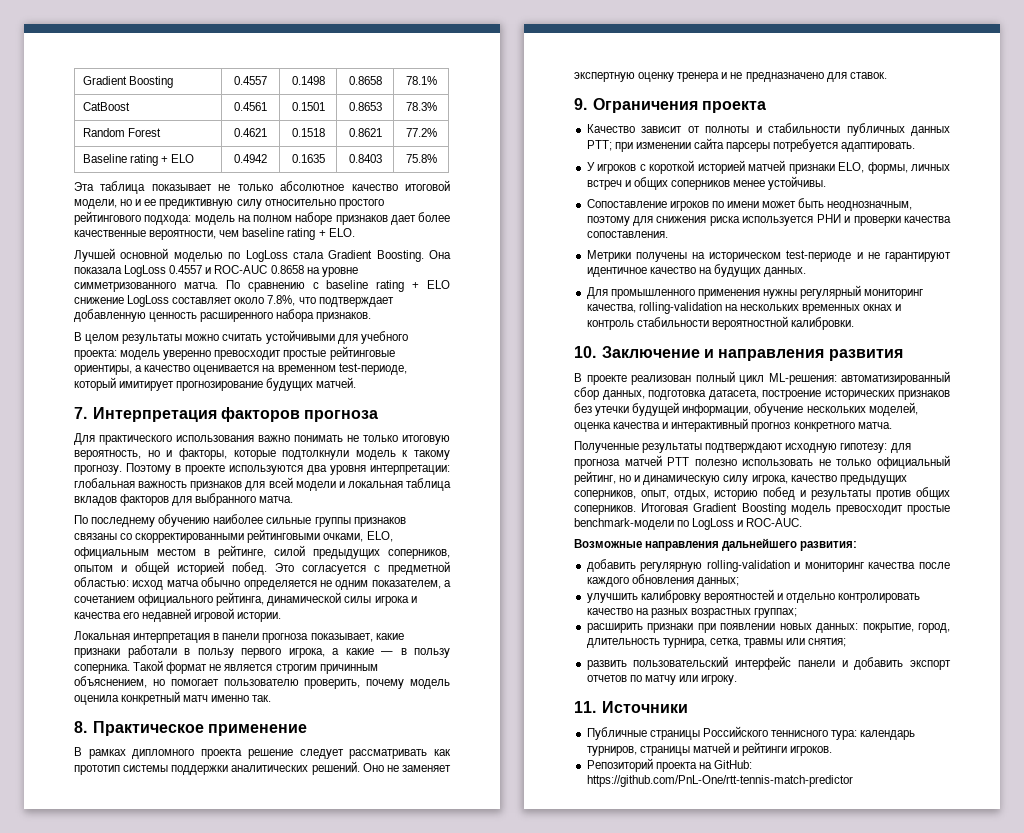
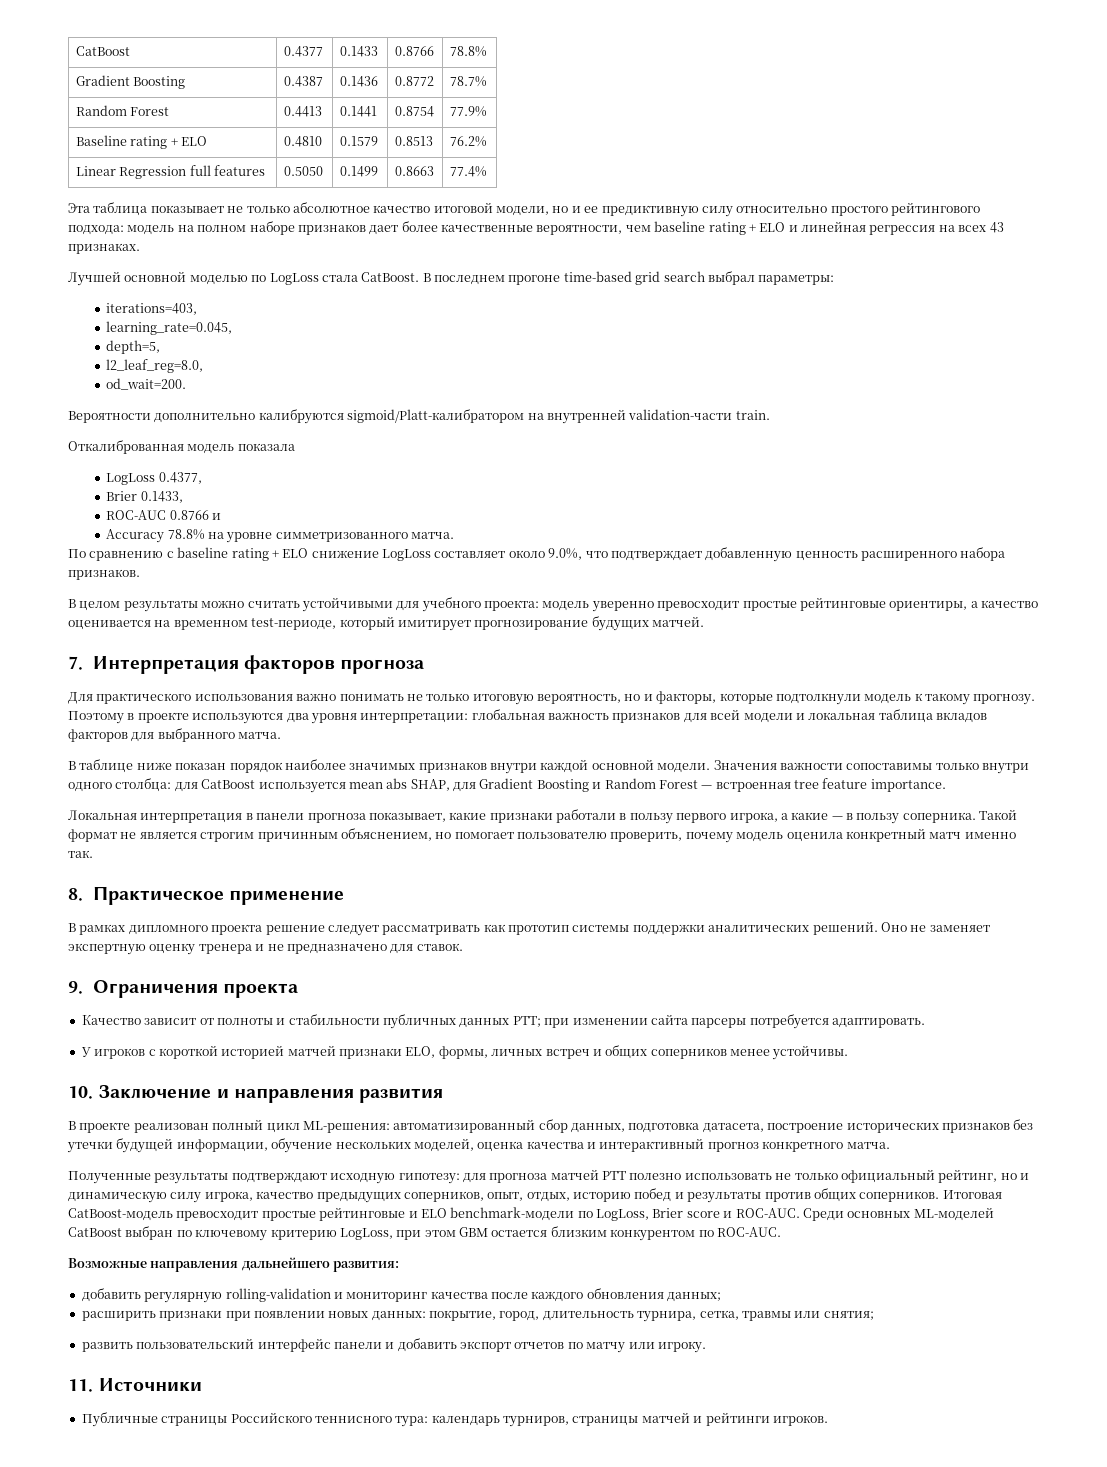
[82,76,173,88] [234,76,267,85] [291,76,325,85] [348,76,382,85] [405,76,437,85] [82,102,130,111] [234,102,267,111] [291,102,325,111] [348,102,382,111] [405,102,437,111] [82,128,161,137] [234,128,267,137] [291,128,325,137] [348,128,382,137] [405,128,437,137] [82,154,195,166] [234,154,267,163] [291,154,325,163] [348,154,382,163] [405,154,437,163] Gradient Boosting | 0.4557 | 0.1498 | 0.8658 | 78.1% // CatBoost | 0.4561 | 0.1501 | 0.8653 | 78.3% // Random Forest | 0.4621 | 0.1518 | 0.8621 | 77.2% // Baseline rating + ELO | 0.4942 | 0.1635 | 0.8403 | 75.8% -> [75,46,130,56] [283,46,323,57] [339,46,378,57] [394,46,434,56] [449,46,487,57] [75,75,186,89] [283,76,323,87] [339,76,378,87] [394,76,434,86] [449,76,487,87] [75,105,170,116] [283,106,322,117] [339,106,377,117] [394,106,434,117] [449,106,487,117] [75,135,207,149] [283,136,322,147] [339,136,378,146] [394,136,433,146] [449,136,487,147] [75,165,265,179] [283,166,323,176] [339,166,378,177] [394,166,434,176] [449,166,487,177] CatBoost | 0.4377 | 0.1433 | 0.8766 | 78.8% // Gradient Boosting | 0.4387 | 0.1436 | 0.8772 | 78.7% // Random Forest | 0.4413 | 0.1441 | 0.8754 | 77.9% // Baseline rating + ELO | 0.4810 | 0.1579 | 0.8513 | 76.2% // Linear Regression full features | 0.5050 | 0.1499 | 0.8663 | 77.4%
[328,228,355,237] ELO. -> [759,221,1004,235] [68,243,140,254] ELO и линейная регрессия на всех 43 признаках.
[328,250,451,262] [74,265,304,277] Gradient Boosting. Она показала LogLoss 0.4557 и ROC-AUC 0.8658 -> [361,271,835,285] [106,303,198,315] [106,321,233,335] [106,340,161,354] [106,359,204,373] [106,378,187,390] [68,409,770,424] [68,440,295,454] [106,472,202,485] [106,491,183,503] [106,510,222,520] [106,529,205,543] CatBoost. В последнем прогоне time-based grid search выбрал параметры: // iterations=403, // learning_rate=0.045, // depth=5, // l2_leaf_reg=8.0, // od_wait=200. // Вероятности дополнительно калибруются sigmoid/Platt-калибратором на внутренней validation-части train. // Откалиброванная модель показала // LogLoss 0.4377, // Brier 0.1433, // ROC-AUC 0.8766 и // Accuracy 78.8%
(218, 285) none -> (455, 535) //
[267,295,296,306] 7.8%, -> [548,548,583,560] 9.0%,
[74,514,406,527] [74,529,393,543] [74,545,450,559] [74,561,450,575] [74,577,451,590] [74,592,417,606] [74,608,282,622] По последнему обучению наиболее сильные группы признаков связаны со скорректированными рейтинговыми очками, ELO, официальным местом в рейтинге, силой предыдущих соперников, опытом и общей историей побед. Это согласуется с предметной областью: исход матча обычно определяется не одним показателем, а сочетанием официального рейтинга, динамической силы игрока и качества его недавней игровой истории. -> [68,759,1029,774] [68,778,946,793] В таблице ниже показан порядок наиболее значимых признаков внутри каждой основной модели. Значения важности сопоставимы только внутри одного столбца: для CatBoost используется mean abs SHAP, для Gradient Boosting и Random Forest — встроенная tree feature importance.
[586,198,913,211] [586,214,951,226] [586,231,668,238] [586,250,951,262] [586,264,807,277] [586,285,924,299] [586,302,902,314] [586,316,854,330] // Сопоставление игроков по имени может быть неоднозначным, поэтому для снижения риска используется РНИ и проверки качества сопоставления. // Метрики получены на историческом test-периоде и не гарантируют идентичное качество на будущих данных. // Для промышленного применения нужны регулярный мониторинг качества, rolling-validation на нескольких временных окнах и контроль стабильности вероятностной калибровки. -> (849, 1052) none
[693,503,950,515] [574,518,744,530] Gradient Boosting модель превосходит простые benchmark-модели по LogLoss и -> [68,1207,994,1221] [68,1226,714,1241] CatBoost-модель превосходит простые рейтинговые и ELO benchmark-модели по LogLoss, Brier score и ROC-AUC. Среди основных ML-моделей CatBoost выбран по ключевому критерию LogLoss, при этом GBM остается близким конкурентом по
[586,589,921,603] [586,608,798,618] // улучшить калибровку вероятностей и отдельно контролировать качество на разных возрастных группах; -> (722, 1297) none
[586,758,752,772] [586,775,853,787] // Репозиторий проекта на GitHub: https://github.com/PnL-One/rtt-tennis-match-predictor -> (828, 1420) none

